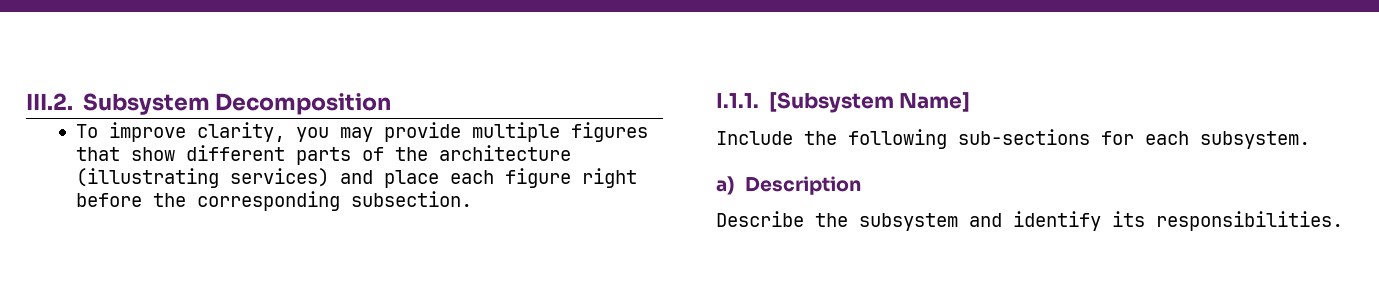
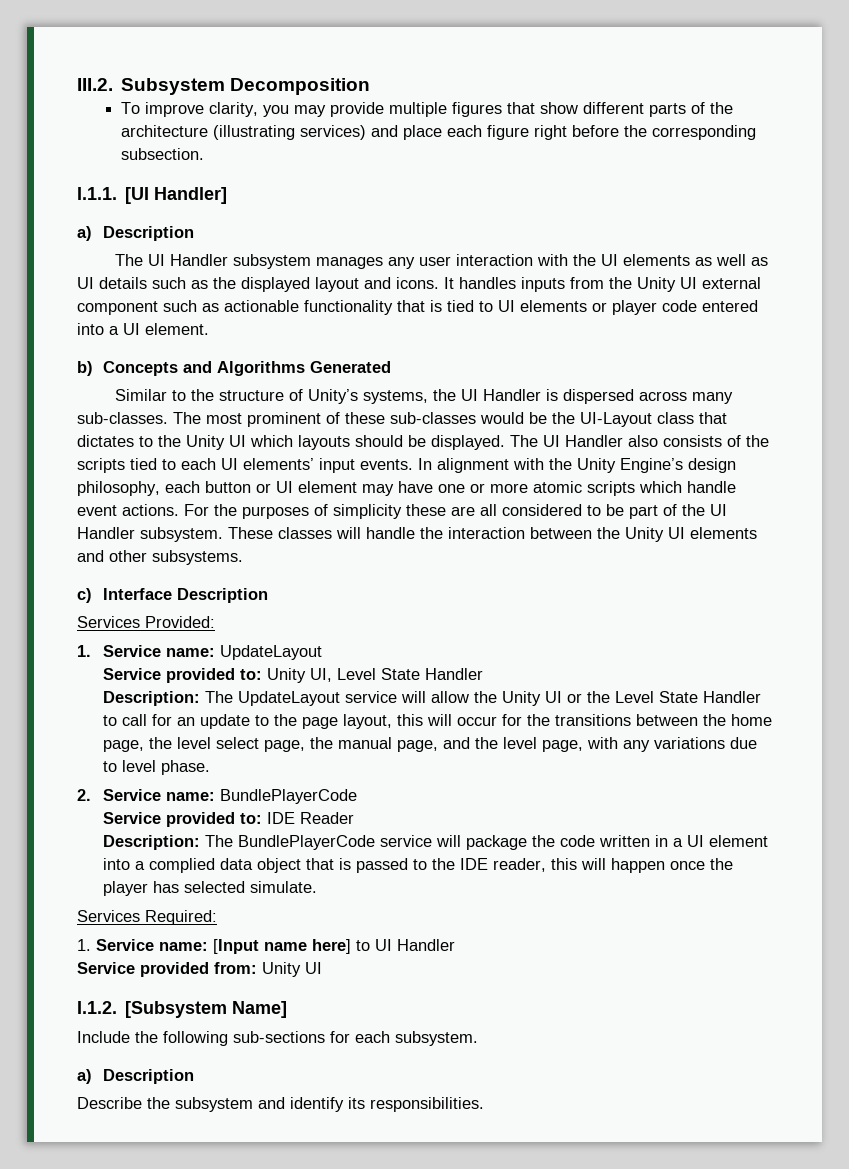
(759, 100) none -> [125,187,228,204] [77,226,194,241] [114,254,768,269] [77,277,761,292] [77,300,758,315] [77,323,209,335] [77,361,391,376] [114,389,733,404] [77,412,727,427] [77,435,769,450] [77,458,736,473] [77,481,736,496] [77,504,727,519] [77,527,757,542] [77,550,243,565] [77,588,268,603] [77,616,215,628] [77,645,322,660] [102,668,483,683] [102,691,761,706] [102,714,772,729] [102,737,757,752] [102,760,210,775] [77,789,357,804] [102,812,354,827] [102,835,768,850] [102,858,733,873] [102,881,317,896] [77,910,217,925] [77,939,455,954] [77,962,322,977] [77,1001,117,1014] [UI Handler] // a) Description // The UI Handler subsystem manages any user interaction with the UI elements as well as UI details such as the displayed layout and icons. It handles inputs from the Unity UI external component such as actionable functionality that is tied to UI elements or player code entered into a UI element. // b) Concepts and Algorithms Generated // Similar to the structure of Unity’s systems, the UI Handler is dispersed across many sub-classes. The most prominent of these sub-classes would be the UI-Layout class that dictates to the Unity UI which layouts should be displayed. The UI Handler also consists of the scripts tied to each UI elements’ input events. In alignment with the Unity Engine’s design philosophy, each button or UI element may have one or more atomic scripts which handle event actions. For the purposes of simplicity these are all considered to be part of the UI Handler subsystem. These classes will handle the interaction between the Unity UI elements and other subsystems. // c) Interface Description // Services Provided: // 1. Service name: UpdateLayout // Service provided to: Unity UI, Level State Handler // Description: The UpdateLayout service will allow the Unity UI or the Level State Handler to call for an update to the page layout, this will occur for the transitions between the home page, the level select page, the manual page, and the level page, with any variations due to level phase. // 2. Service name: BundlePlayerCode // Service provided to: IDE Reader // Description: The BundlePlayerCode service will package the code written in a UI element into a complied data object that is passed to the IDE reader, this will happen once the player has selected simulate. // Services Required: // 1. Service name: [Input name here] to UI Handler // Service provided from: Unity UI // I.1.2.

